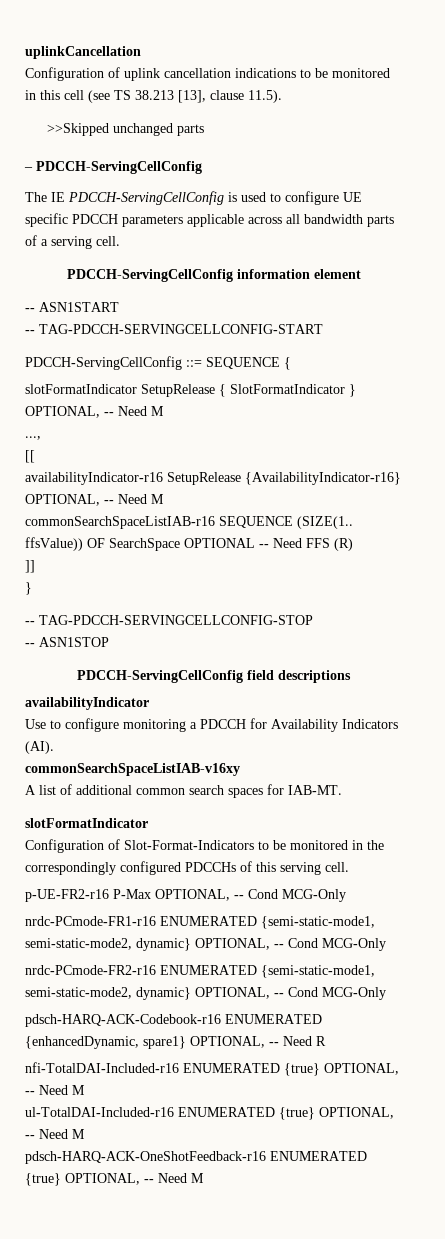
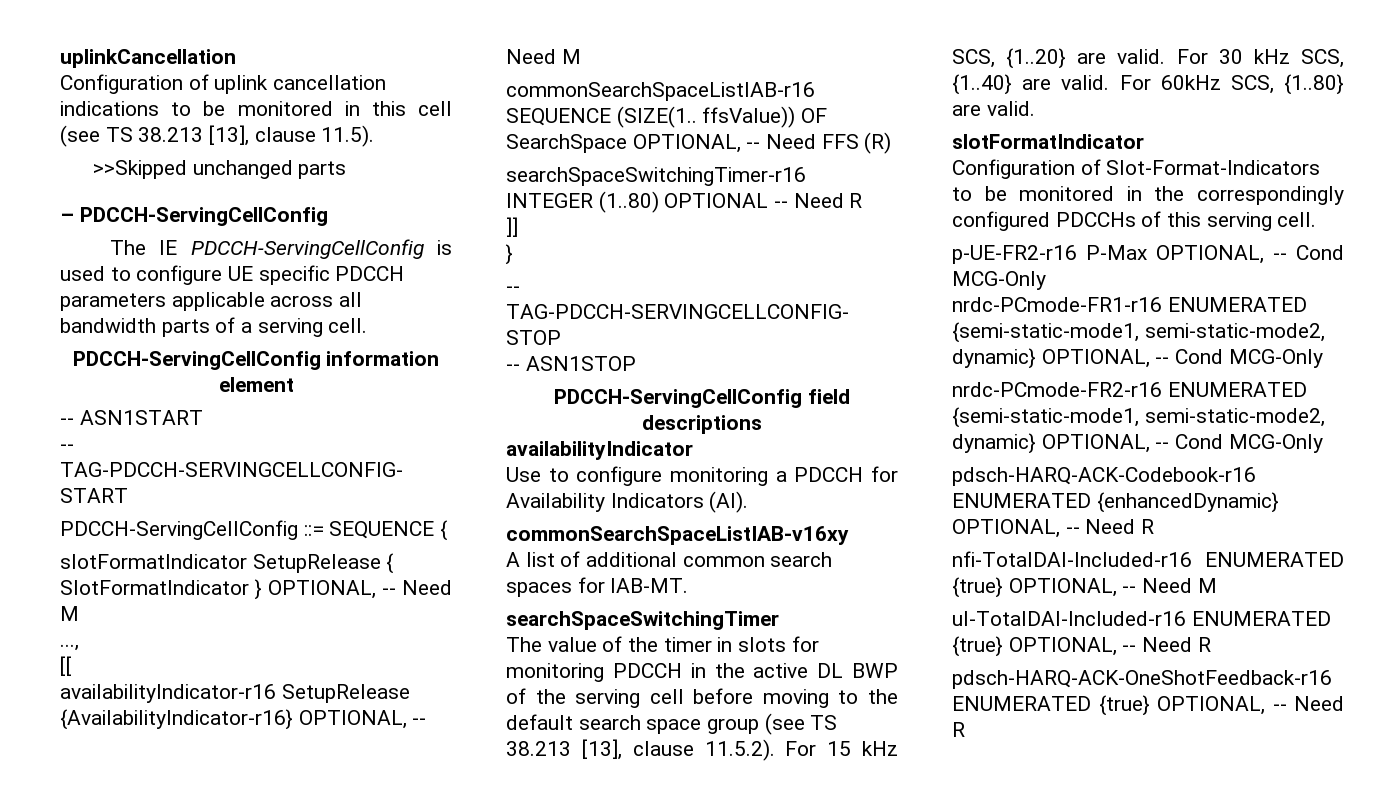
[184,538,255,548] OPTIONAL -> [632,134,741,153] OPTIONAL,
(353, 544) none -> [506,167,806,186] [506,191,863,213] // searchSpaceSwitchingTimer-r16 INTEGER (1..80) OPTIONAL -- Need R
(342, 790) none -> [506,611,779,630] [506,636,819,652] [506,663,898,682] [506,688,898,708] [506,713,838,735] [506,739,898,761] [952,48,1344,69] [952,74,1344,95] [952,101,1035,116] // searchSpaceSwitchingTimer // The value of the timer in slots for monitoring PDCCH in the active DL BWP of the serving cell before moving to the default search space group (see TS 38.213 [13], clause 11.5.2). For 15 kHz SCS, {1..20} are valid. For 30 kHz SCS, {1..40} are valid. For 60kHz SCS, {1..80} are valid.
[25,1036,186,1049] {enhancedDynamic, spare1} -> [1096,492,1279,513] {enhancedDynamic}
[72,1129,85,1139] M -> [1197,637,1211,652] R
[191,1173,204,1183] M -> [952,722,965,737] R

